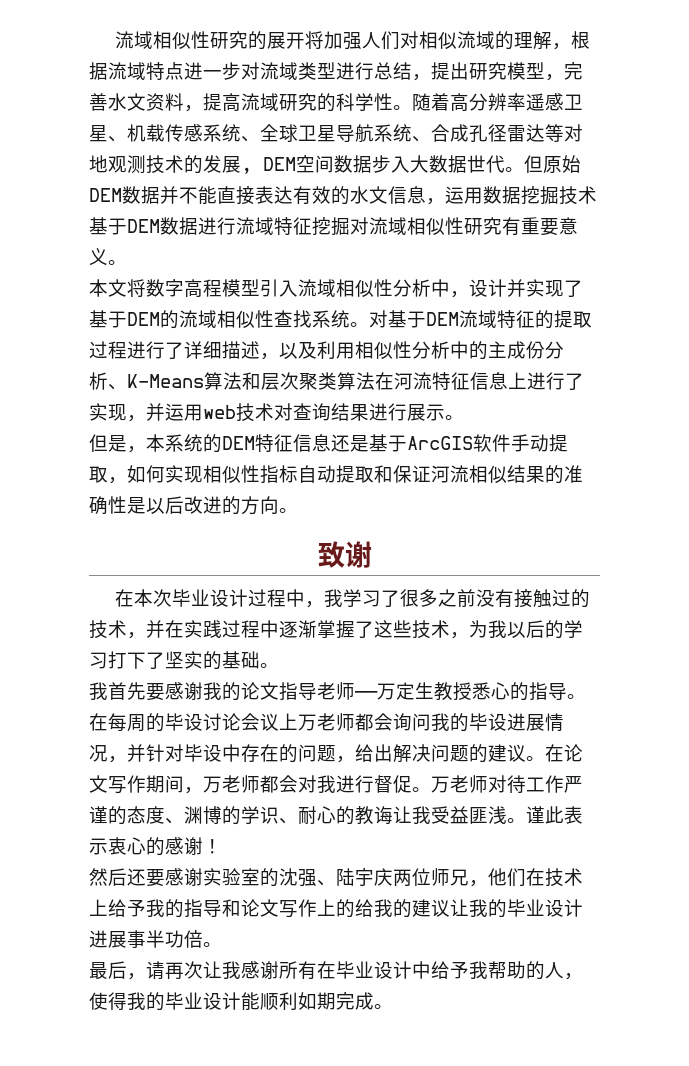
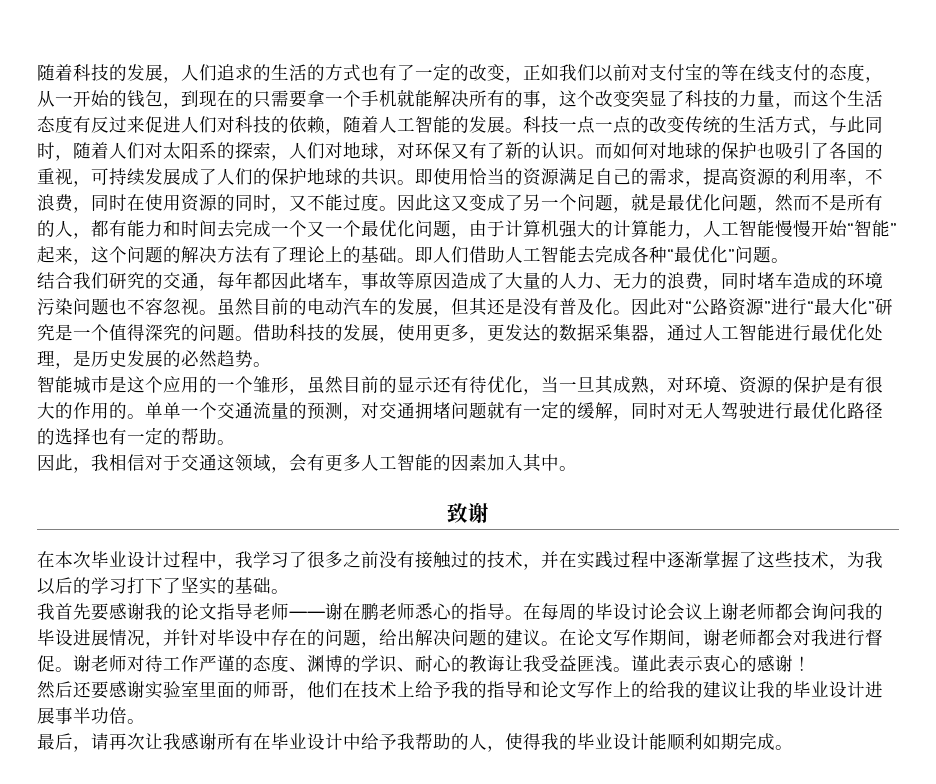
[115,31,591,50] [89,62,583,81] [89,93,583,112] [89,124,583,142] [89,155,581,174] [89,186,597,205] [89,217,578,236] [89,248,127,266] [89,279,583,298] [89,310,592,329] [89,341,564,360] [89,372,584,390] [89,403,464,422] [89,434,568,453] [89,465,583,484] [89,496,279,515] 流域相似性研究的展开将加强人们对相似流域的理解，根据流域特点进一步对流域类型进行总结，提出研究模型，完善水文资料，提高流域研究的科学性。随着高分辨率遥感卫星、机载传感系统、全球卫星导航系统、合成孔径雷达等对地观测技术的发展, DEM空间数据步入大数据世代。但原始DEM数据并不能直接表达有效的水文信息，运用数据挖掘技术基于DEM数据进行流域特征挖掘对流域相似性研究有重要意义。 // 本文将数字高程模型引入流域相似性分析中，设计并实现了基于DEM的流域相似性查找系统。对基于DEM流域特征的提取过程进行了详细描述，以及利用相似性分析中的主成份分析、K-Means算法和层次聚类算法在河流特征信息上进行了实现，并运用web技术对查询结果进行展示。 // 但是，本系统的DEM特征信息还是基于ArcGIS软件手动提取，如何实现相似性指标自动提取和保证河流相似结果的准确性是以后改进的方向 -> [37,63,883,83] [37,89,883,109] [37,116,883,135] [37,142,883,161] [37,167,883,187] [37,193,883,213] [37,219,897,239] [37,245,789,265] [37,271,883,291] [37,297,893,317] [37,323,883,343] [37,350,271,369] [37,375,883,395] [37,401,883,421] [37,427,235,445] [37,453,559,473] 随着科技的发展，人们追求的生活的方式也有了一定的改变，正如我们以前对支付宝的等在线支付的态度，从一开始的钱包，到现在的只需要拿一个手机就能解决所有的事，这个改变突显了科技的力量，而这个生活态度有反过来促进人们对科技的依赖，随着人工智能的发展。科技一点一点的改变传统的生活方式，与此同时，随着人们对太阳系的探索，人们对地球，对环保又有了新的认识。而如何对地球的保护也吸引了各国的重视，可持续发展成了人们的保护地球的共识。即使用恰当的资源满足自己的需求，提高资源的利用率，不浪费，同时在使用资源的同时，又不能过度。因此这又变成了另一个问题，就是最优化问题，然而不是所有的人，都有能力和时间去完成一个又一个最优化问题，由于计算机强大的计算能力，人工智能慢慢开始“智能”起来，这个问题的解决方法有了理论上的基础。即人们借助人工智能去完成各种“最优化”问题。 // 结合我们研究的交通，每年都因此堵车，事故等原因造成了大量的人力、无力的浪费，同时堵车造成的环境污染问题也不容忽视。虽然目前的电动汽车的发展，但其还是没有普及化。因此对“公路资源”进行“最大化”研究是一个值得深究的问题。借助科技的发展，使用更多，更发达的数据采集器，通过人工智能进行最优化处理，是历史发展的必然趋势。 // 智能城市是这个应用的一个雏形，虽然目前的显示还有待优化，当一旦其成熟，对环境、资源的保护是有很大的作用的。单单一个交通流量的预测，对交通拥堵问题就有一定的缓解，同时对无人驾驶进行最优化路径的选择也有一定的帮助。 // 因此，我相信对于交通这领域，会有更多人工智能的因素加入其中
[377,682,472,701] 万定生教授 -> [325,602,415,620] 谢在鹏老师
[298,714,317,731] 万 -> [721,603,739,620] 谢
[203,776,222,793] 万 -> [703,629,721,646] 谢
[431,776,450,793] 万 -> [73,655,91,672] 谢
[260,868,469,887] 的沈强、陆宇庆两位师兄 -> [199,680,289,698] 里面的师哥

